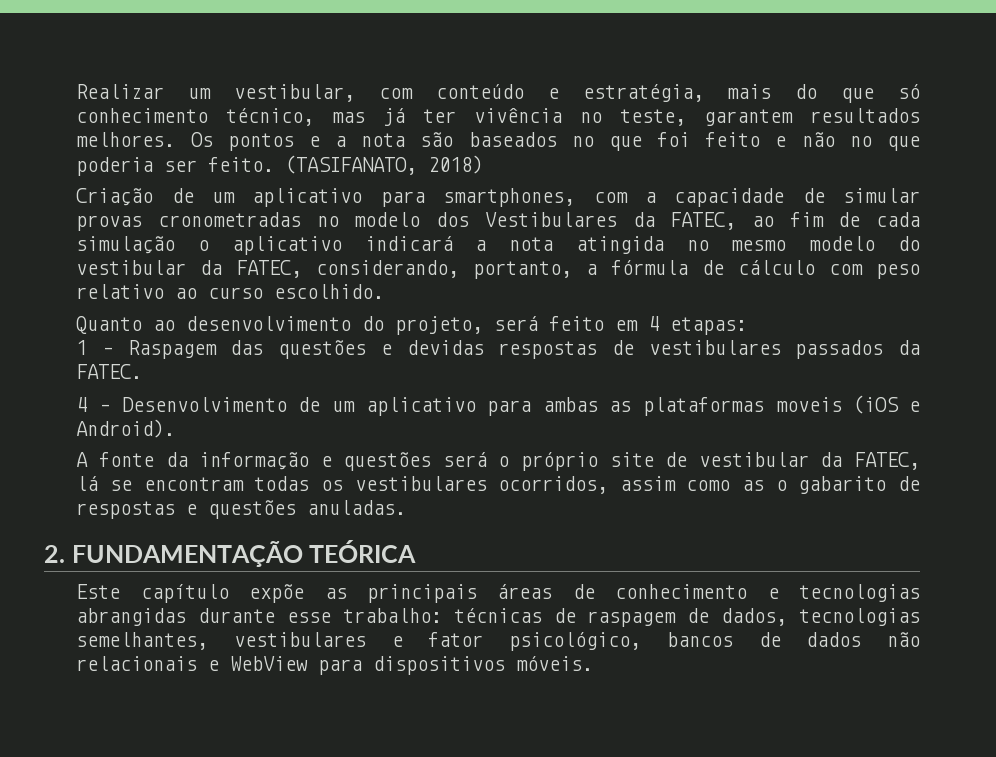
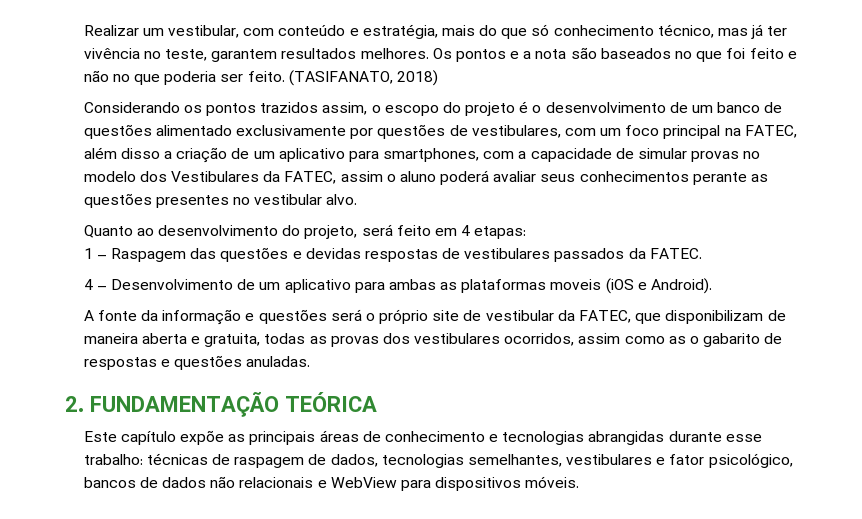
[76,188,154,206] Criação -> [83,101,783,116] [83,124,797,139] [83,147,228,163] Considerando os pontos trazidos assim, o escopo do projeto é o desenvolvimento de um banco de questões alimentado exclusivamente por questões de vestibulares, com um foco principal na FATEC, além disso a criação
[158,212,302,227] cronometradas -> (740, 156) none
[751,212,921,227] [76,236,920,255] [76,260,921,279] [76,284,385,299] ao fim de cada simulação o aplicativo indicará a nota atingida no mesmo modelo do vestibular da FATEC, considerando, portanto, a fórmula de cálculo com peso relativo ao curso escolhido. -> [340,170,768,185] [83,193,358,208] assim o aluno poderá avaliar seus conhecimentos perante as questões presentes no vestibular alvo.
[76,476,343,491] lá se encontram todas os -> [635,310,786,324] [83,333,410,347] que disponibilizam de maneira aberta e gratuita, todas as provas dos

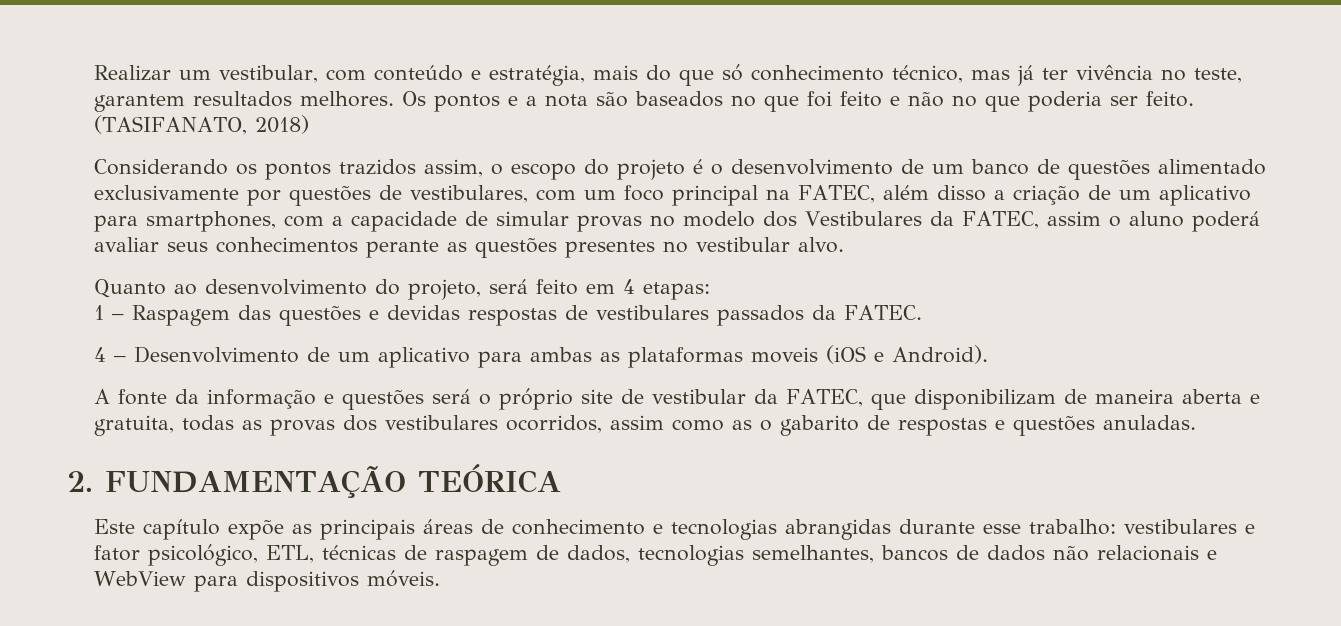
(143, 459) none -> [1124,519,1256,534] [94,544,315,566] vestibulares e fator psicológico, ETL,
[566,453,793,468] vestibulares e fator psicológico, -> (875, 554) none

